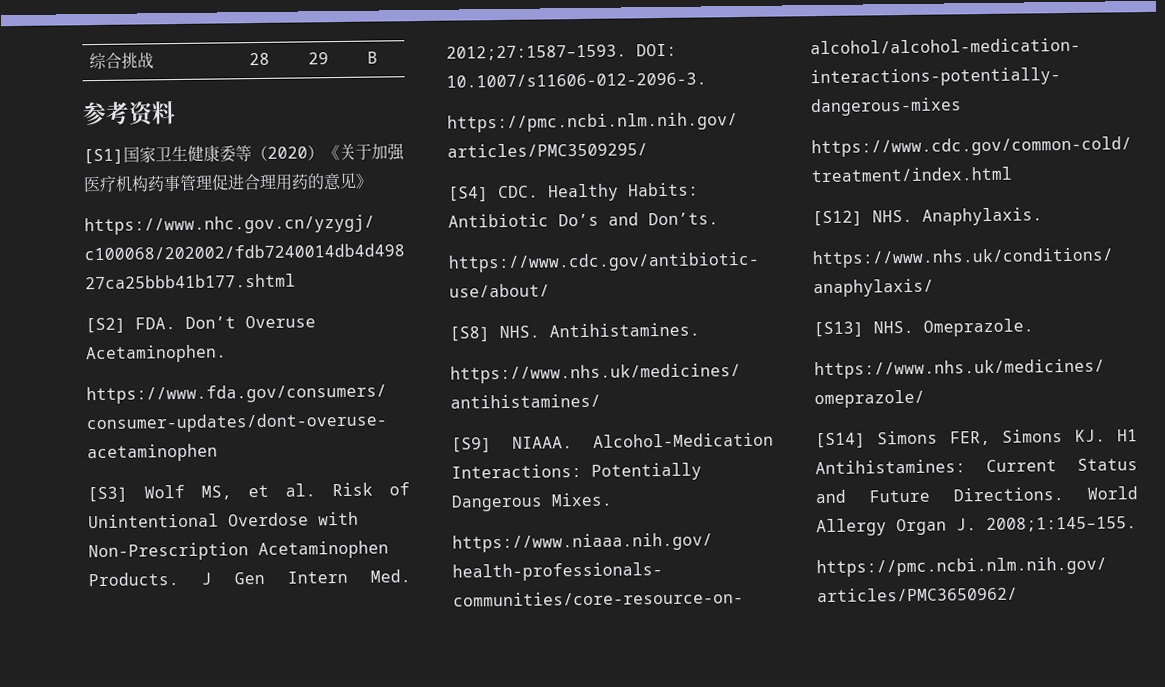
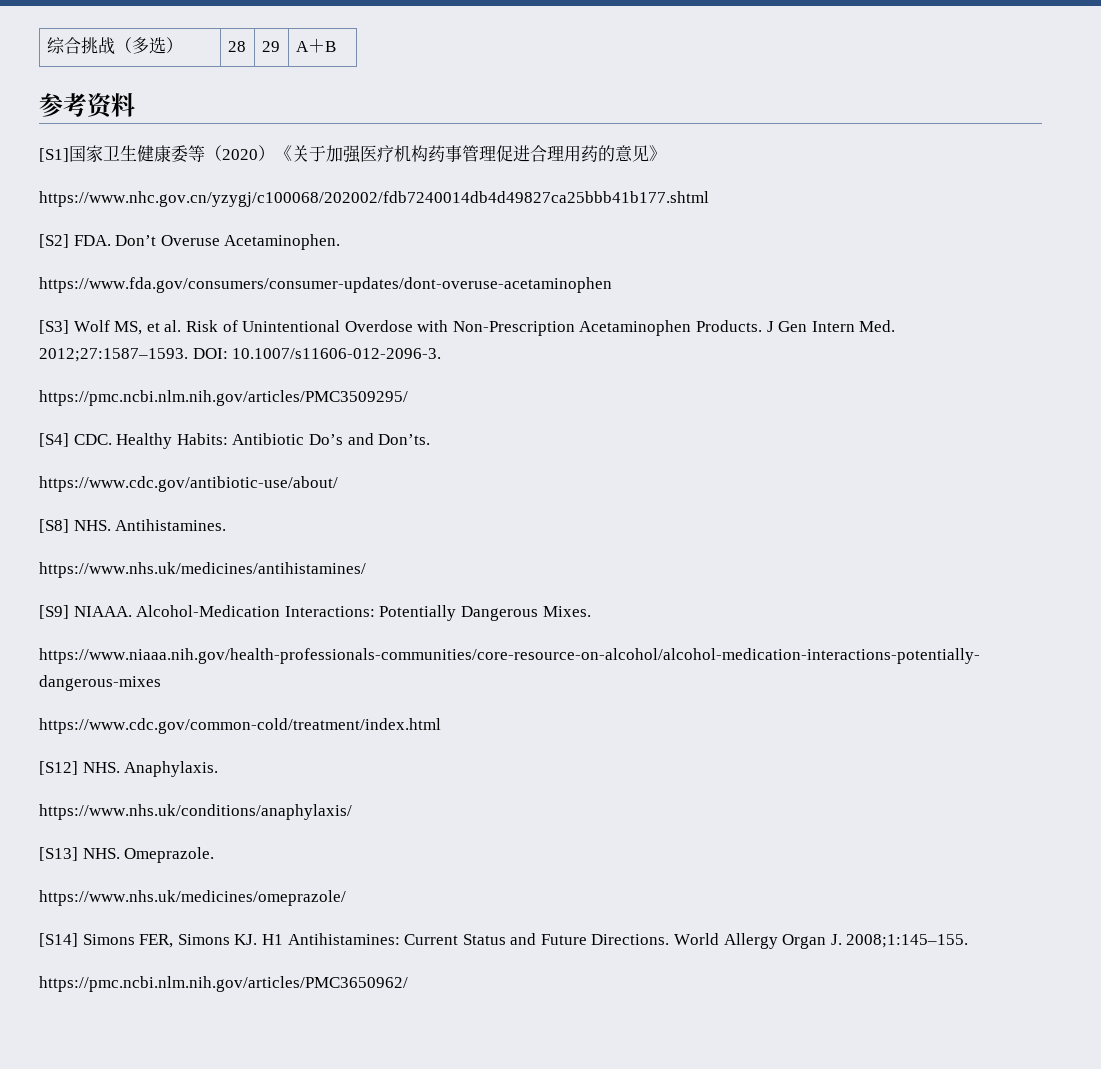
(155, 61) none -> [114,37,183,54] （多选）
(330, 58) none -> [295,38,325,53] A＋

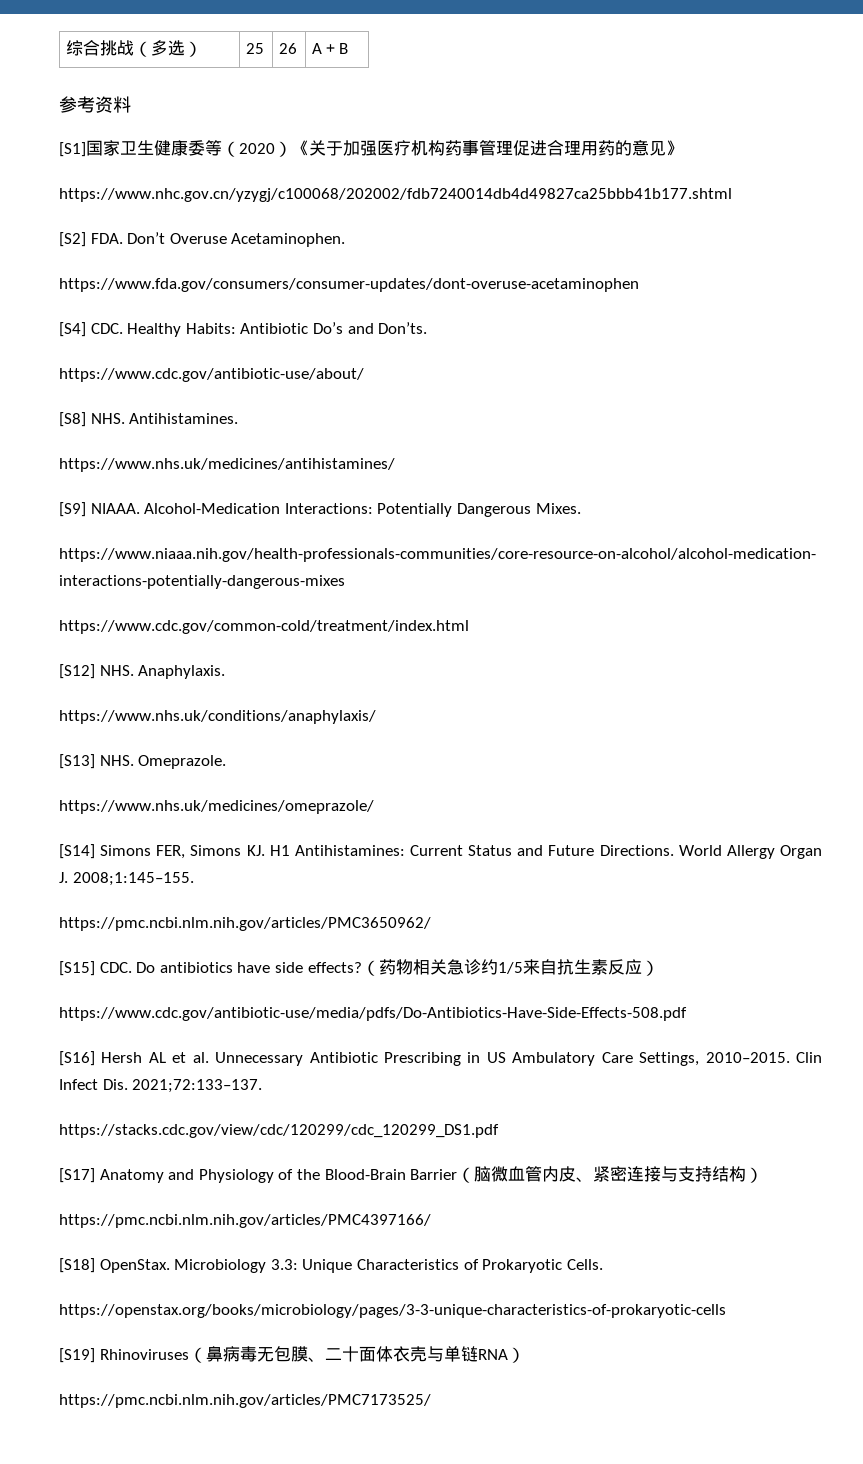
[227,41,246,52] [261,41,280,52] 28 | 29 -> [245,43,264,54] [278,43,297,54] 25 | 26
[39,320,896,336] [39,348,442,362] [39,390,408,406] // [S3] Wolf MS, et al. Risk of Unintentional Overdose with Non-Prescription Acetaminophen Products. J Gen Intern Med. 2012;27:1587–1593. DOI: 10.1007/s11606-012-2096-3. // https://pmc.ncbi.nlm.nih.gov/articles/PMC3509295/ -> (639, 285) none
(408, 984) none -> [59,959,659,976] [59,1007,687,1021] [59,1051,823,1066] [59,1079,263,1093] [59,1124,499,1138] [59,1166,764,1183] [59,1214,431,1228] [59,1258,603,1273] [59,1304,726,1318] [59,1346,525,1363] [59,1394,431,1408] // [S15] CDC. Do antibiotics have side effects?（药物相关急诊约1/5来自抗生素反应） // https://www.cdc.gov/antibiotic-use/media/pdfs/Do-Antibiotics-Have-Side-Effects-508.pdf // [S16] Hersh AL et al. Unnecessary Antibiotic Prescribing in US Ambulatory Care Settings, 2010–2015. Clin Infect Dis. 2021;72:133–137. // https://stacks.cdc.gov/view/cdc/120299/cdc_120299_DS1.pdf // [S17] Anatomy and Physiology of the Blood-Brain Barrier（脑微血管内皮、紧密连接与支持结构） // https://pmc.ncbi.nlm.nih.gov/articles/PMC4397166/ // [S18] OpenStax. Microbiology 3.3: Unique Characteristics of Prokaryotic Cells. // https://openstax.org/books/microbiology/pages/3-3-unique-characteristics-of-prokaryotic-cells // [S19] Rhinoviruses（鼻病毒无包膜、二十面体衣壳与单链RNA） // https://pmc.ncbi.nlm.nih.gov/articles/PMC7173525/

